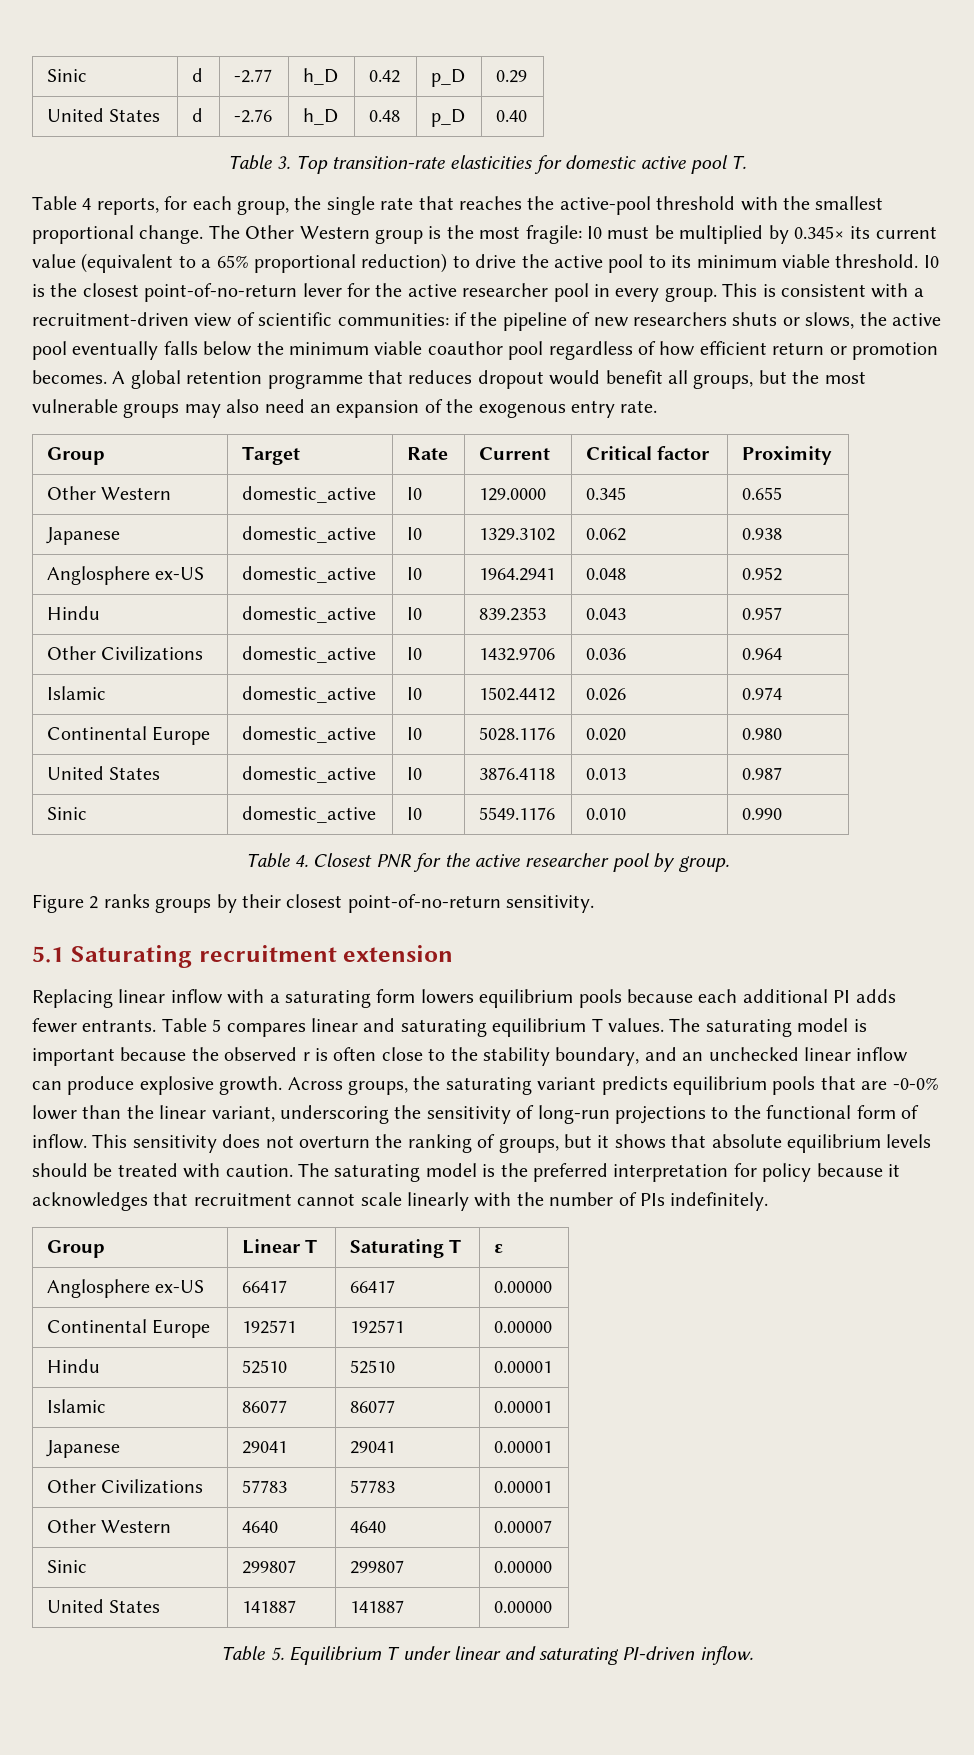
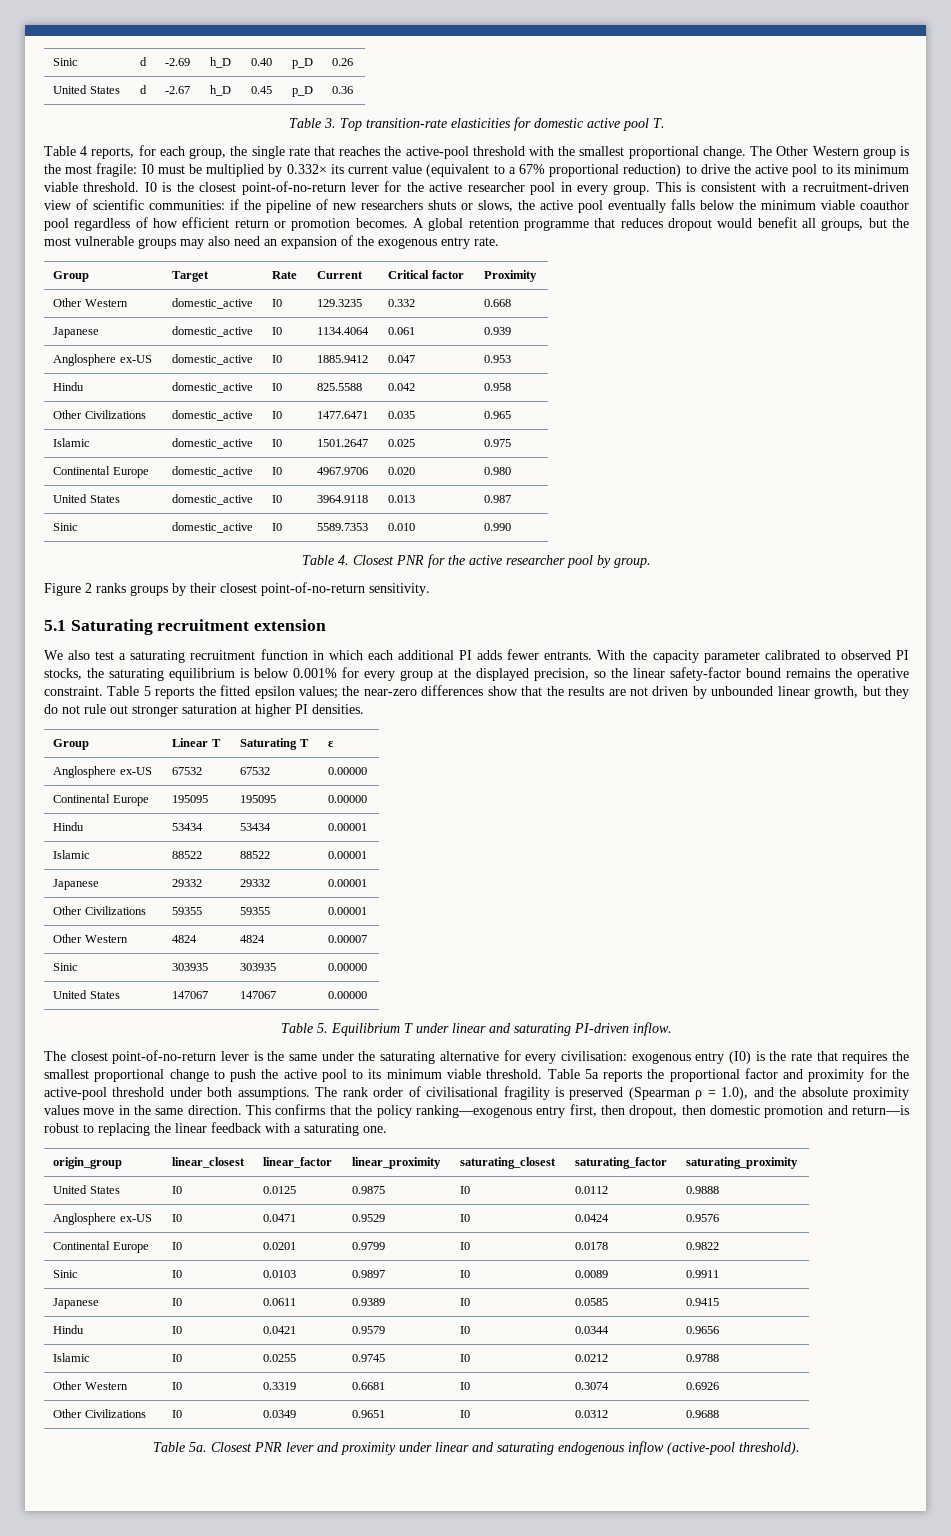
[233,69,272,83] [302,68,338,85] [368,70,400,83] [430,69,465,87] [495,70,527,83] -2.77 | h_D | 0.42 | p_D | 0.29 -> [165,58,191,66] [210,57,232,68] [251,58,273,66] [292,58,314,69] [332,58,354,66] -2.69 | h_D | 0.40 | p_D | 0.26
[233,109,272,123] [302,108,338,125] [368,110,400,122] [430,109,465,127] [495,110,527,122] -2.76 | h_D | 0.48 | p_D | 0.40 -> [165,86,191,94] [210,85,232,96] [251,86,273,94] [292,86,314,97] [332,86,354,94] -2.67 | h_D | 0.45 | p_D | 0.36
[793,226,845,239] 0.345× -> [286,164,327,174] 0.332×
[216,255,249,268] 65% -> [518,164,545,174] 67%
[478,488,546,501] [585,487,626,500] [741,487,782,500] 129.0000 | 0.345 | 0.655 -> [317,299,363,307] [388,299,416,307] [484,299,512,307] 129.3235 | 0.332 | 0.668
[478,528,555,541] [585,528,626,541] [741,528,782,540] 1329.3102 | 0.062 | 0.938 -> [317,327,370,335] [388,327,416,335] [484,327,512,335] 1134.4064 | 0.061 | 0.939
[478,568,555,581] [585,568,626,580] [741,567,782,581] 1964.2941 | 0.048 | 0.952 -> [317,355,369,363] [388,355,416,363] [484,355,512,363] 1885.9412 | 0.047 | 0.953
[478,607,546,621] [585,608,626,620] [741,607,782,620] 839.2353 | 0.043 | 0.957 -> [317,383,363,391] [388,383,416,391] [484,383,512,391] 825.5588 | 0.042 | 0.958
[478,647,555,661] [585,648,626,660] [741,648,782,660] 1432.9706 | 0.036 | 0.964 -> [317,411,369,419] [388,411,416,419] [484,411,512,419] 1477.6471 | 0.035 | 0.965
[478,687,555,701] [585,688,626,701] [741,687,782,700] 1502.4412 | 0.026 | 0.974 -> [317,439,369,447] [388,439,416,447] [484,439,512,447] 1501.2647 | 0.025 | 0.975
[478,727,555,741] 5028.1176 -> [317,467,369,475] 4967.9706
[478,767,555,780] 3876.4118 -> [317,495,369,503] 3964.9118
[478,807,555,820] 5549.1176 -> [317,523,369,531] 5589.7353
[32,989,693,1008] Replacing linear inflow with a saturating form lowers equilibrium pools because -> [44,649,363,663] We also test a saturating recruitment function in which
[161,1018,867,1037] [32,1047,909,1066] [32,1076,939,1095] [32,1105,919,1124] [32,1134,932,1153] [32,1163,900,1182] [32,1192,769,1211] Table 5 compares linear and saturating equilibrium T values. The saturating model is important because the observed r is often close to the stability boundary, and an unchecked linear inflow can produce explosive growth. Across groups, the saturating variant predicts equilibrium pools that are -0-0% lower than the linear variant, underscoring the sensitivity of long-run projections to the functional form of inflow. This sensitivity does not overturn the ranking of groups, but it shows that absolute equilibrium levels should be treated with caution. The saturating model is the preferred interpretation for policy because it acknowledges that recruitment cannot scale linearly with the number of PIs indefinitely. -> [597,650,909,663] [44,667,909,681] [44,685,909,699] [44,704,364,717] With the capacity parameter calibrated to observed PI stocks, the saturating equilibrium is below 0.001% for every group at the displayed precision, so the linear safety-factor bound remains the operative constraint. Table 5 reports the fitted epsilon values; the near-zero differences show that the results are not driven by unbounded linear growth, but they do not rule out stronger saturation at higher PI densities.
[241,1280,287,1293] [349,1280,395,1293] 66417 | 66417 -> [172,767,203,775] [240,767,271,775] 67532 | 67532
[241,1320,296,1334] [349,1320,404,1334] 192571 | 192571 -> [172,795,209,803] [240,795,277,803] 195095 | 195095
[241,1360,287,1374] [349,1360,395,1374] 52510 | 52510 -> [172,823,204,831] [240,823,272,831] 53434 | 53434
[241,1400,287,1413] [349,1400,395,1413] 86077 | 86077 -> [172,851,203,859] [240,851,271,859] 88522 | 88522
[241,1441,287,1454] [349,1441,395,1454] 29041 | 29041 -> [172,879,203,887] [240,879,271,887] 29332 | 29332
[241,1480,287,1493] [349,1480,395,1493] 57783 | 57783 -> [172,907,203,915] [240,907,271,915] 59355 | 59355
[241,1521,278,1533] [349,1521,386,1533] 4640 | 4640 -> [172,935,198,943] [240,935,266,943] 4824 | 4824
[241,1560,296,1574] [349,1560,404,1574] 299807 | 299807 -> [172,963,209,971] [240,963,277,971] 303935 | 303935
[241,1600,296,1613] [349,1600,404,1613] 141887 | 141887 -> [172,991,209,999] [240,991,277,999] 147067 | 147067
(753, 1655) none -> [44,1050,909,1064] [44,1068,909,1082] [44,1086,910,1100] [44,1104,910,1118] [44,1122,387,1136] [53,1157,123,1169] [172,1157,246,1168] [263,1157,333,1168] [352,1157,442,1169] [460,1157,557,1169] [575,1157,668,1169] [686,1157,799,1169] [53,1185,120,1194] [172,1186,183,1194] [263,1186,297,1194] [352,1186,386,1194] [460,1186,471,1194] [575,1186,609,1194] [686,1186,720,1194] [53,1213,152,1225] [172,1214,183,1222] [263,1214,297,1222] [352,1214,386,1222] [460,1214,471,1222] [575,1214,610,1222] [686,1214,720,1222] [53,1241,149,1253] [172,1242,183,1250] [263,1242,297,1250] [352,1242,386,1250] [460,1242,471,1250] [575,1242,609,1250] [686,1242,720,1250] [53,1270,79,1278] [172,1270,183,1278] [263,1270,297,1278] [352,1270,386,1278] [460,1270,471,1278] [575,1270,609,1278] [686,1270,720,1278] [53,1298,100,1309] [172,1298,183,1306] [263,1298,297,1306] [352,1298,386,1306] [460,1298,471,1306] [575,1298,609,1306] [686,1298,720,1306] [53,1325,85,1334] [172,1326,183,1334] [263,1326,297,1334] [352,1326,386,1334] [460,1326,471,1334] [575,1326,610,1334] [686,1326,720,1334] [53,1353,91,1362] [172,1354,183,1362] [263,1354,297,1362] [352,1354,386,1362] [460,1354,471,1362] [575,1354,609,1362] [686,1354,720,1362] [53,1381,128,1390] [172,1382,183,1390] [263,1382,297,1390] [352,1382,386,1390] [460,1382,471,1390] [575,1382,610,1390] [686,1382,720,1390] [53,1409,146,1418] [172,1410,183,1418] [263,1410,297,1418] [352,1410,386,1418] [460,1410,471,1418] [575,1410,609,1418] [686,1410,720,1418] [153,1441,800,1455] // The closest point-of-no-return lever is the same under the saturating alternative for every civilisation: exogenous entry (I0) is the rate that requires the smallest proportional change to push the active pool to its minimum viable threshold. Table 5a reports the proportional factor and proximity for the active-pool threshold under both assumptions. The rank order of civilisational fragility is preserved (Spearman ρ = 1.0), and the absolute proximity values move in the same direction. This confirms that the policy ranking—exogenous entry first, then dropout, then domestic promotion and return—is robust to replacing the linear feedback with a saturating one. // origin_group | linear_closest | linear_factor | linear_proximity | saturating_closest | saturating_factor | saturating_proximity // United States | I0 | 0.0125 | 0.9875 | I0 | 0.0112 | 0.9888 // Anglosphere ex-US | I0 | 0.0471 | 0.9529 | I0 | 0.0424 | 0.9576 // Continental Europe | I0 | 0.0201 | 0.9799 | I0 | 0.0178 | 0.9822 // Sinic | I0 | 0.0103 | 0.9897 | I0 | 0.0089 | 0.9911 // Japanese | I0 | 0.0611 | 0.9389 | I0 | 0.0585 | 0.9415 // Hindu | I0 | 0.0421 | 0.9579 | I0 | 0.0344 | 0.9656 // Islamic | I0 | 0.0255 | 0.9745 | I0 | 0.0212 | 0.9788 // Other Western | I0 | 0.3319 | 0.6681 | I0 | 0.3074 | 0.6926 // Other Civilizations | I0 | 0.0349 | 0.9651 | I0 | 0.0312 | 0.9688 // Table 5a. Closest PNR lever and proximity under linear and saturating endogenous inflow (active-pool threshold).

